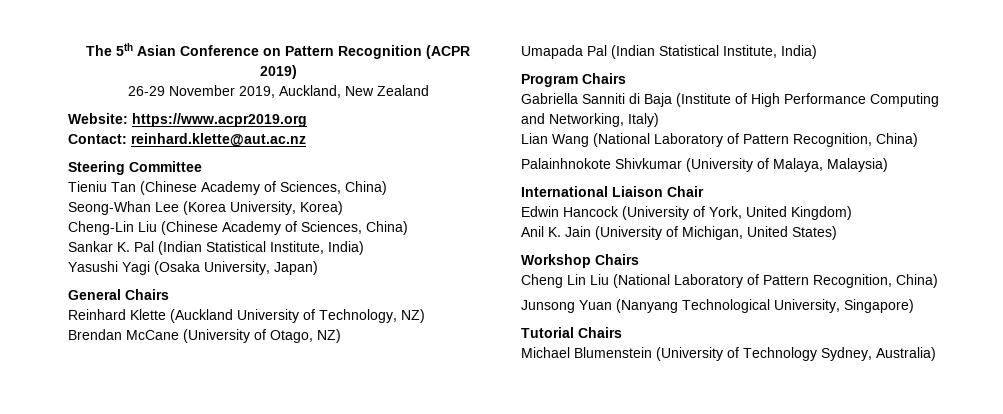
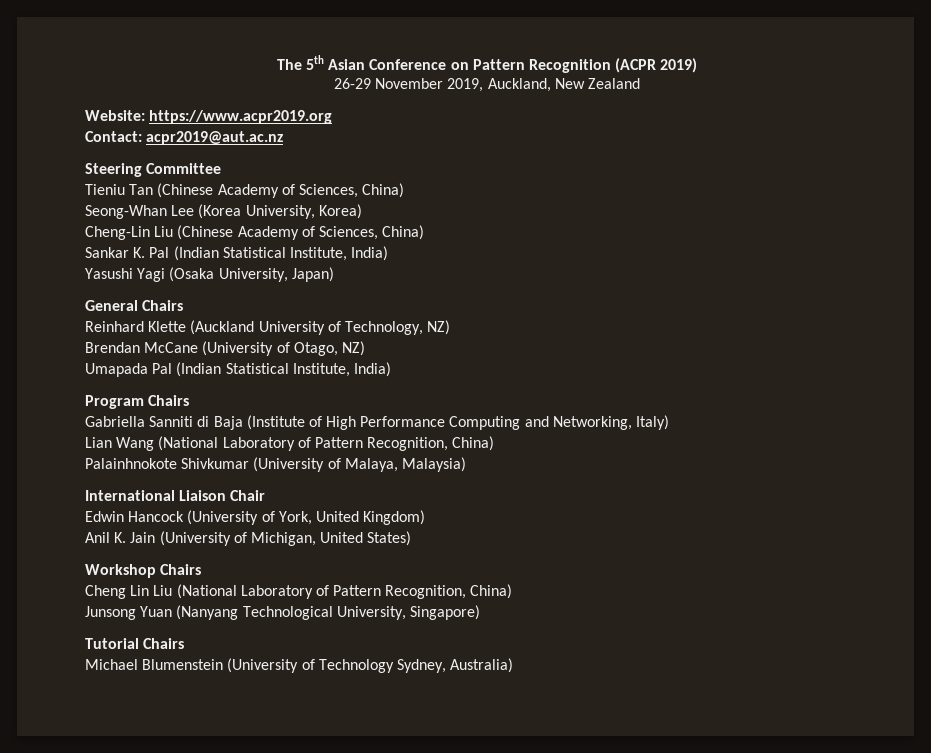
[131,133,306,147] reinhard.klette@aut.ac.nz -> [146,131,284,145] acpr2019@aut.ac.nz

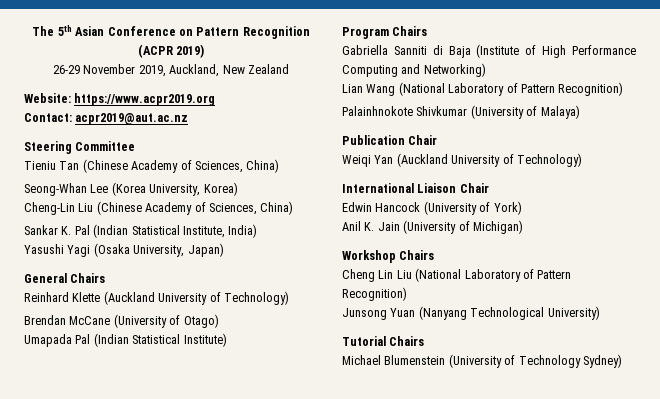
[344,320,451,335] Technology, NZ) -> [223,291,289,305] Technology)
[293,341,365,356] Otago, NZ) -> [183,314,219,328] Otago)
[292,362,391,377] Institute, India) -> [183,333,227,347] Institute)
[552,415,670,430] Networking, Italy) -> [423,63,486,77] Networking)
[367,436,495,451] Recognition, China) -> [558,82,624,96] Recognition)
[344,457,466,472] Malaya, Malaysia) -> [540,105,580,119] [342,135,438,145] [342,153,582,167] Malaya) // Publication Chair // Weiqi Yan (Auckland University of Technology)
[278,510,426,525] York, United Kingdom) -> [493,201,522,215] York)
[250,531,412,546] Michigan, United States) -> [472,220,523,234] Michigan)
[385,584,513,599] Recognition, China) -> [342,287,407,301] Recognition)
[336,605,480,620] University, Singapore) -> [547,306,600,320] University)
[396,658,514,673] Sydney, Australia) -> [582,354,622,368] Sydney)

